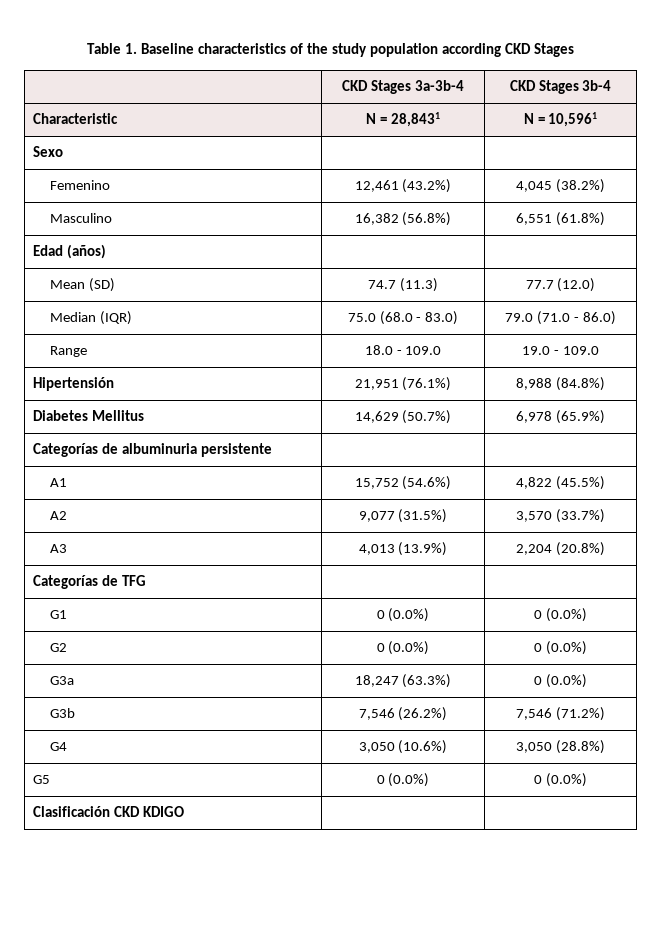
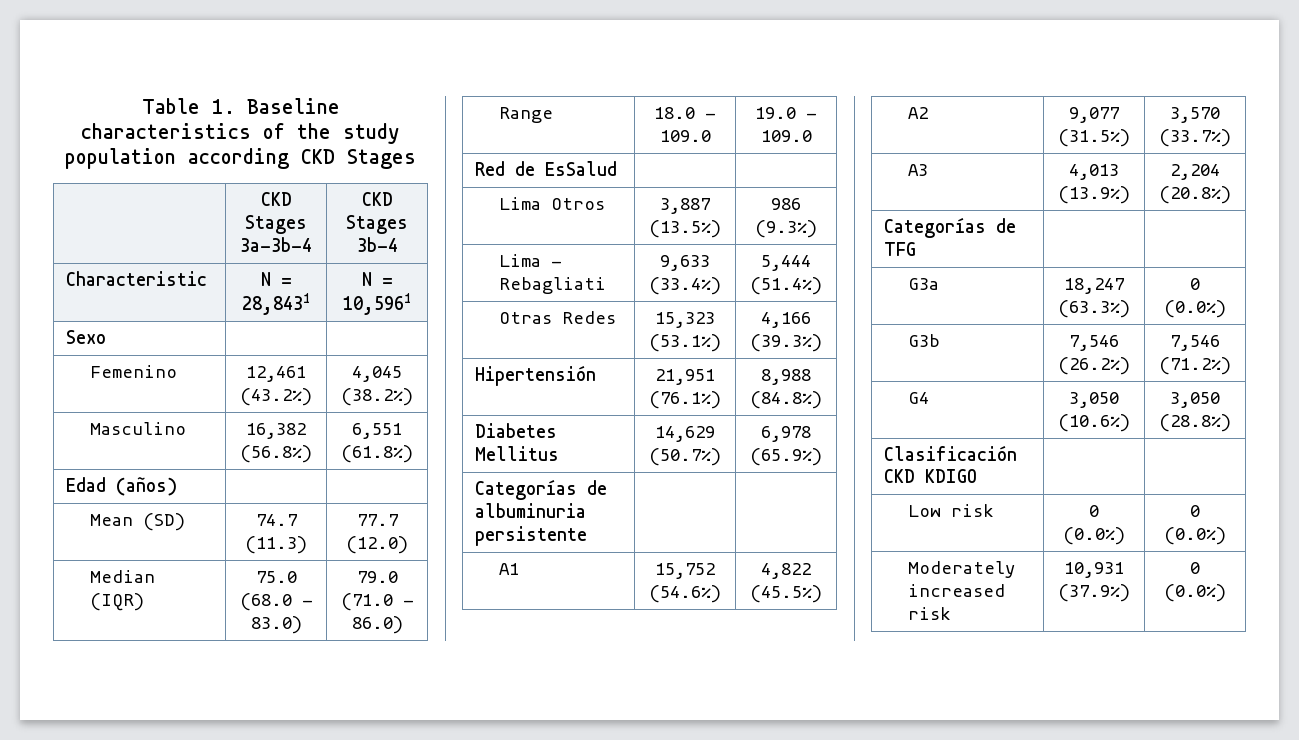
(599, 350) none -> [474,161,617,176] [498,197,605,210] [660,198,710,214] [649,220,721,238] [771,198,801,210] [755,220,817,238] [498,254,562,267] [498,277,606,294] [660,255,710,271] [649,277,721,295] [761,255,811,271] [750,277,822,295] [498,311,616,324] [655,312,715,328] [649,334,721,352] [761,312,811,328] [750,334,822,352] // Red de EsSalud | | // Lima Otros | 3,887 (13.5%) | 986 (9.3%) // Lima - Rebagliati | 9,633 (33.4%) | 5,444 (51.4%) // Otras Redes | 15,323 (53.1%) | 4,166 (39.3%)
[49,610,67,619] [376,608,430,622] [534,608,587,622] [49,643,67,652] [376,641,430,655] [534,641,587,655] // G1 | 0 (0.0%) | 0 (0.0%) // G2 | 0 (0.0%) | 0 (0.0%) -> (916, 249) none
[33,775,51,784] [376,773,430,787] [534,773,587,787] [33,806,185,817] G5 | 0 (0.0%) | 0 (0.0%) // Clasificación CKD KDIGO | | -> [883,445,1017,461] [883,469,977,483] [907,504,994,517] [1089,505,1099,517] [1063,527,1125,545] [1190,505,1200,517] [1164,527,1226,545] [907,561,1015,578] [907,584,1005,597] [907,607,951,620] [1064,562,1124,578] [1058,584,1130,602] [1190,562,1200,574] [1164,584,1226,602] Clasificación CKD KDIGO | | // Low risk | 0 (0.0%) | 0 (0.0%) // Moderately increased risk | 10,931 (37.9%) | 0 (0.0%)

